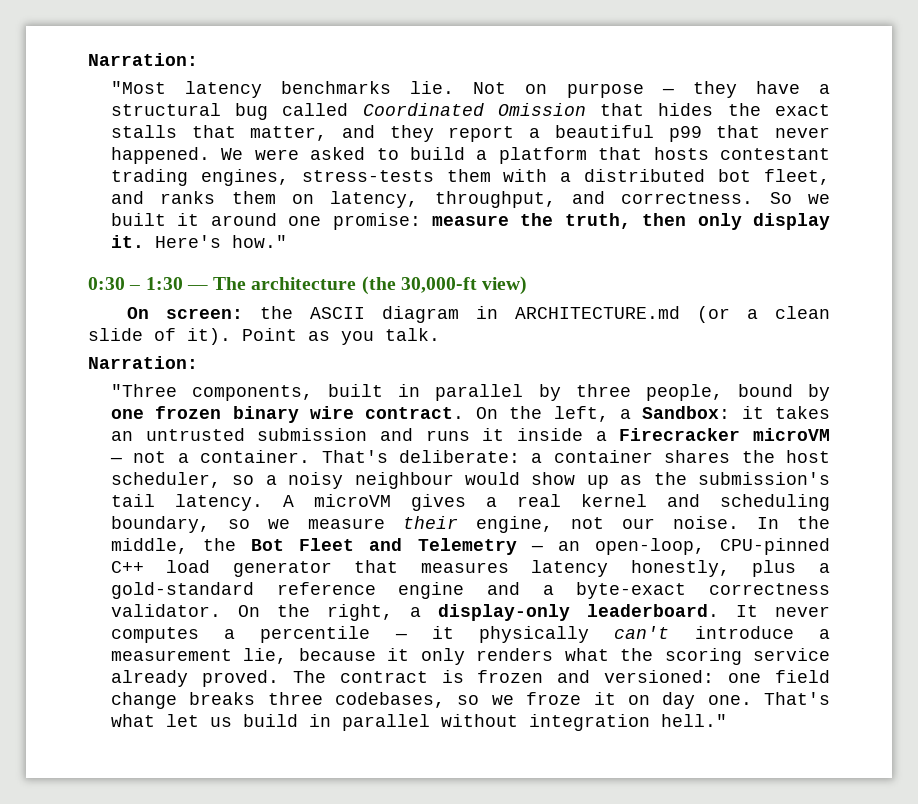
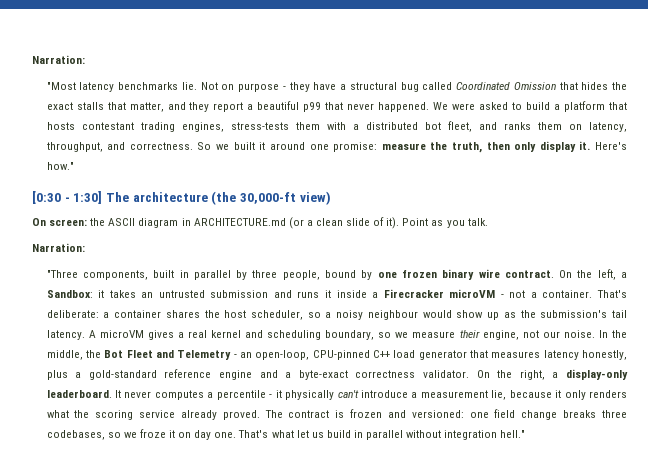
[661,88,674,94] — -> [282,86,286,90] -
[88,277,208,290] 0:30 – 1:30 — -> [32,191,103,204] [0:30 - 1:30]
[109,457,122,463] — -> [500,294,504,298] -
[530,545,543,551] — -> [233,354,237,358] -
[394,633,407,639] — -> [269,394,273,398] -

